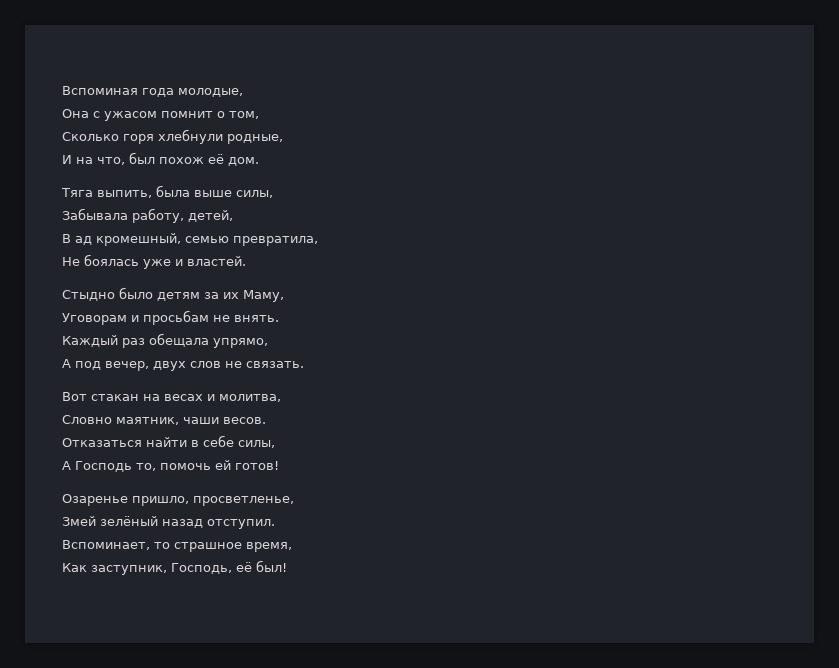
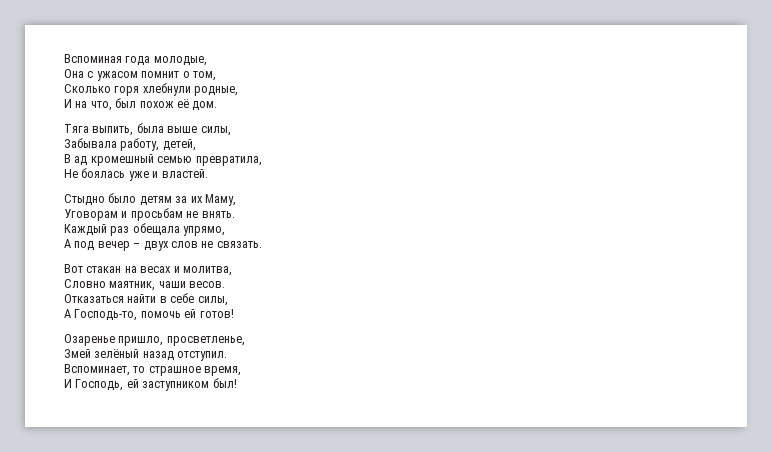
[96,233,181,246] кромешный, -> [90,154,154,166] кромешный
[105,361,149,371] вечер, -> [97,241,141,251] вечер –
[75,461,156,472] Господь то, -> [74,309,138,321] Господь-то,
[62,562,252,575] Как заступник, Господь, её -> [64,379,210,391] И Господь, ей заступником

